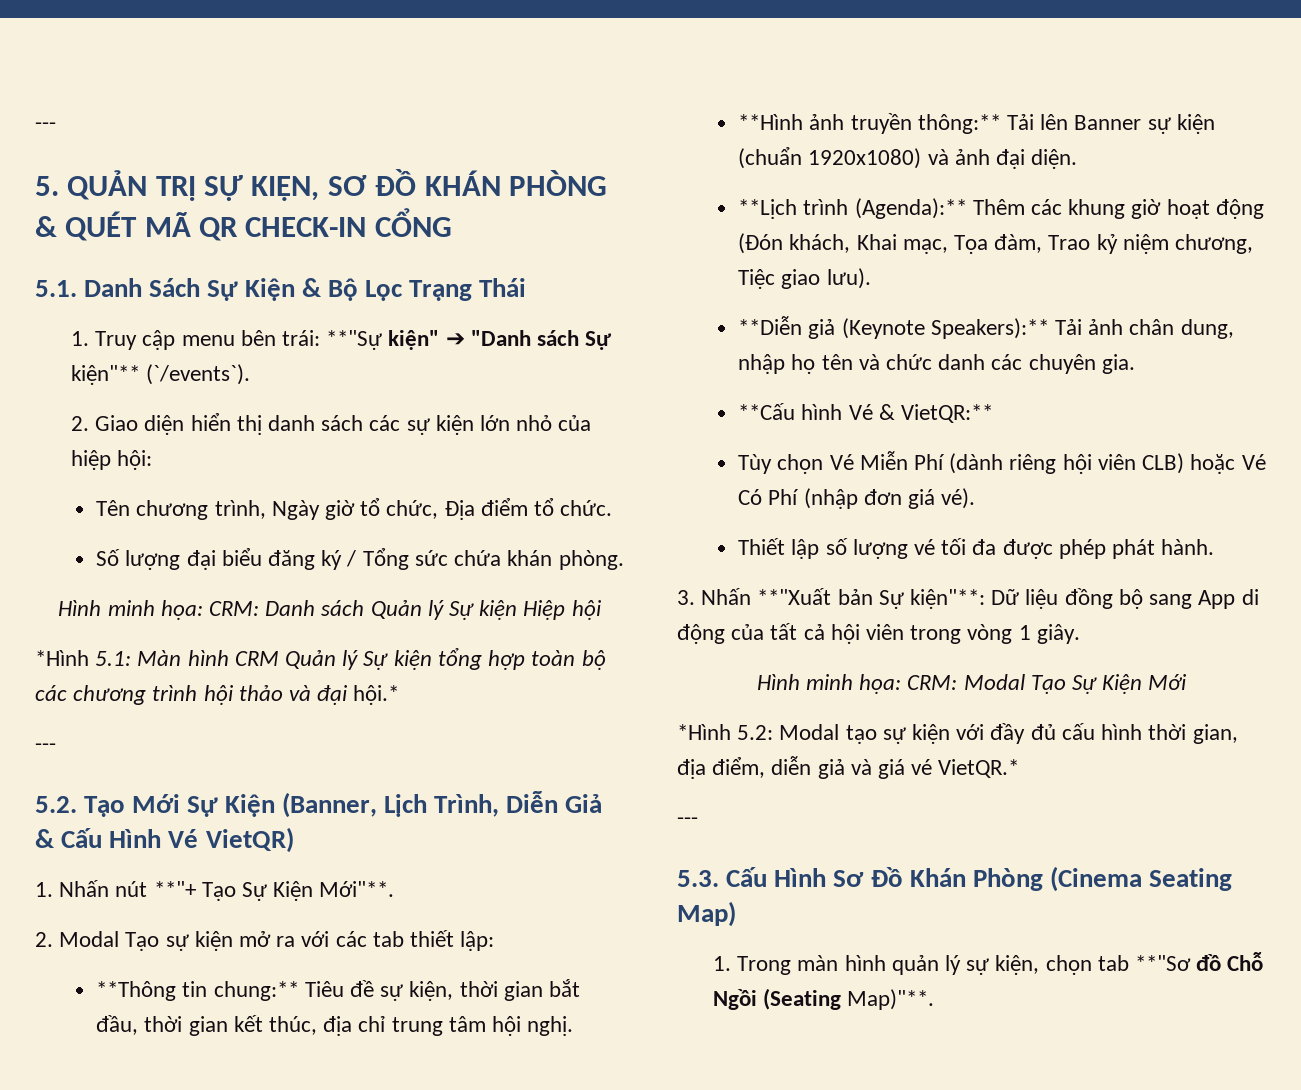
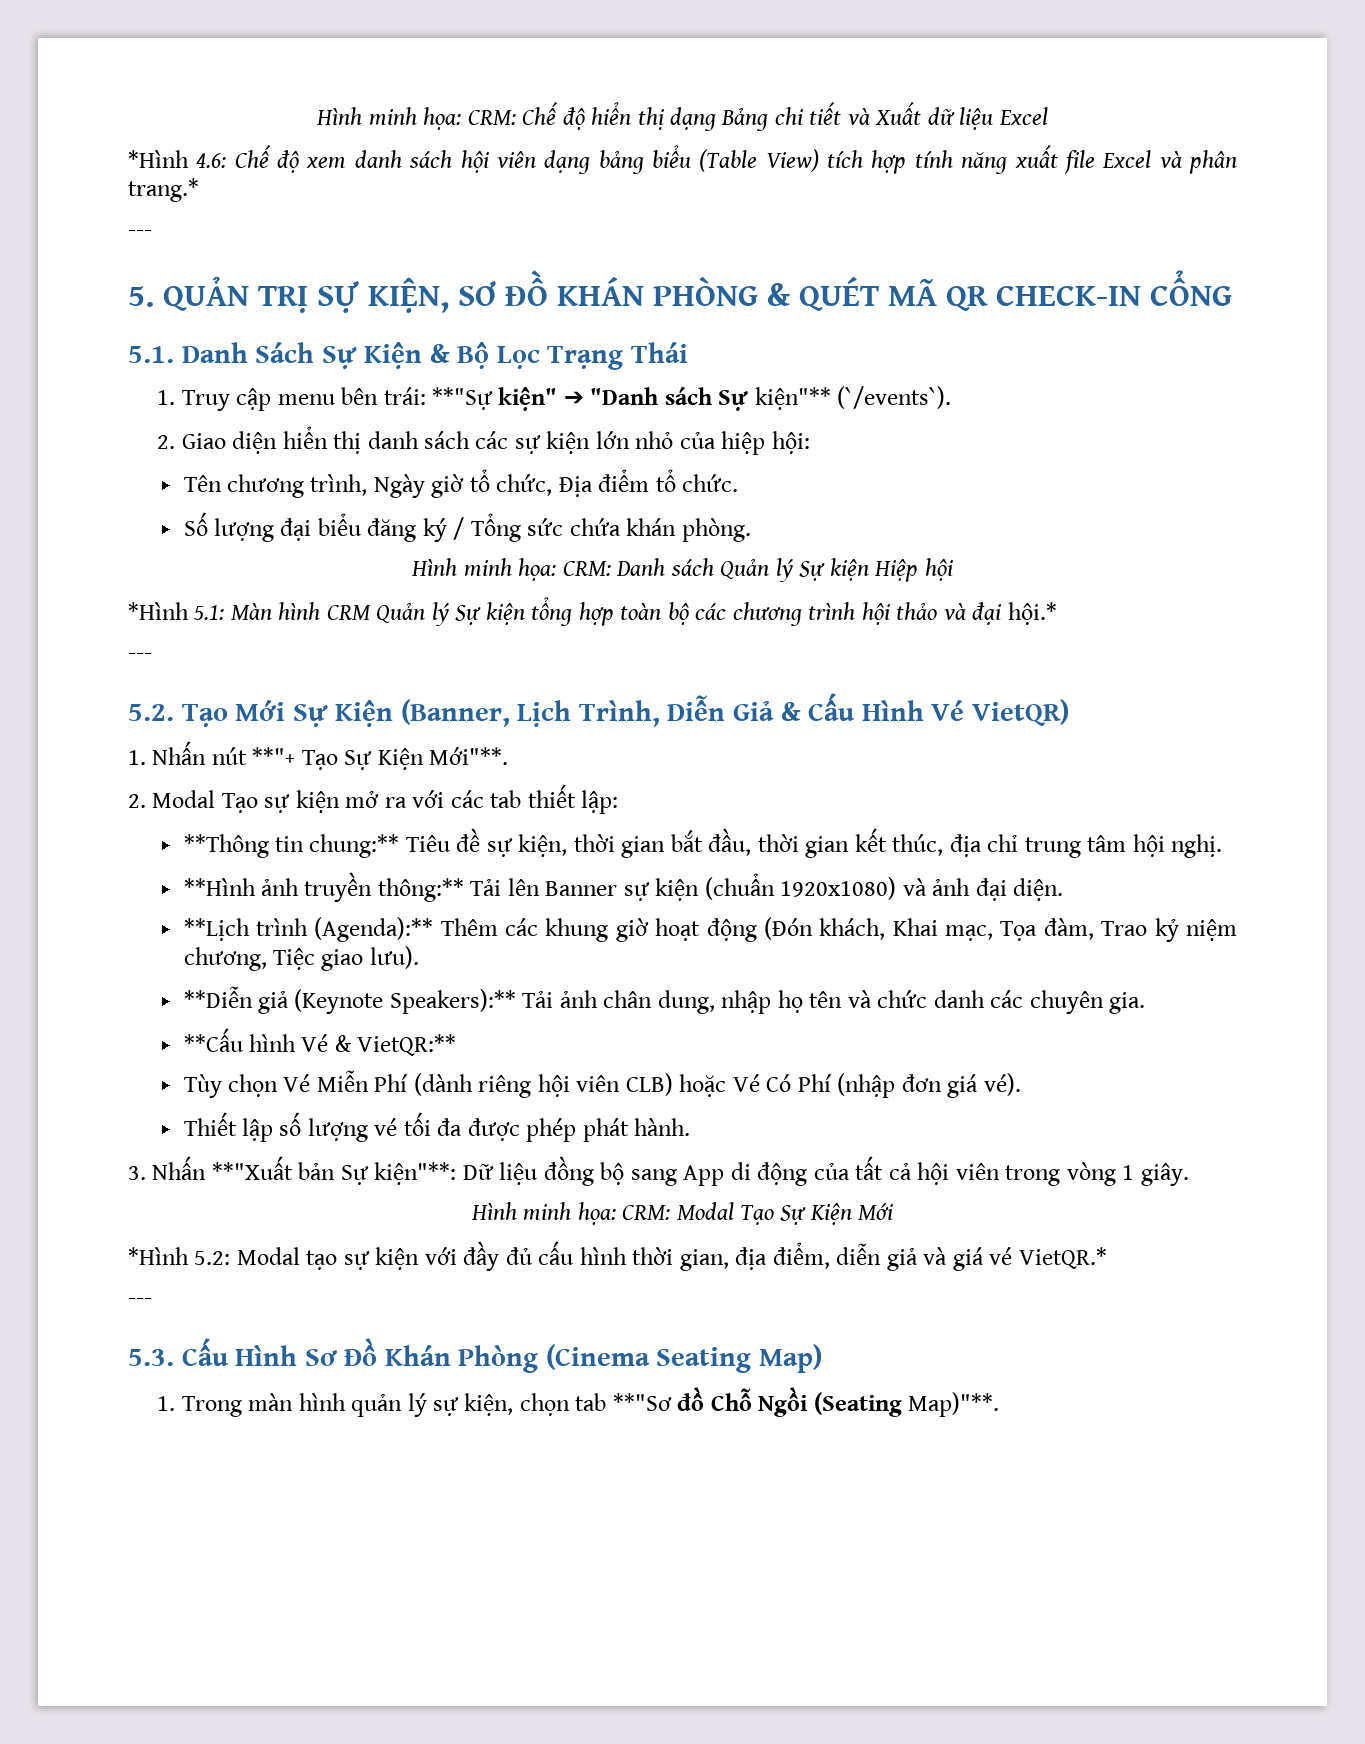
(35, 126) none -> [316,102,1048,131] [128,145,1237,174] [128,178,199,202] Hình minh họa: CRM: Chế độ hiển thị dạng Bảng chi tiết và Xuất dữ liệu Excel // *Hình 4.6: Chế độ xem danh sách hội viên dạng bảng biểu (Table View) tích hợp tính năng xuất file Excel và phân trang.* //

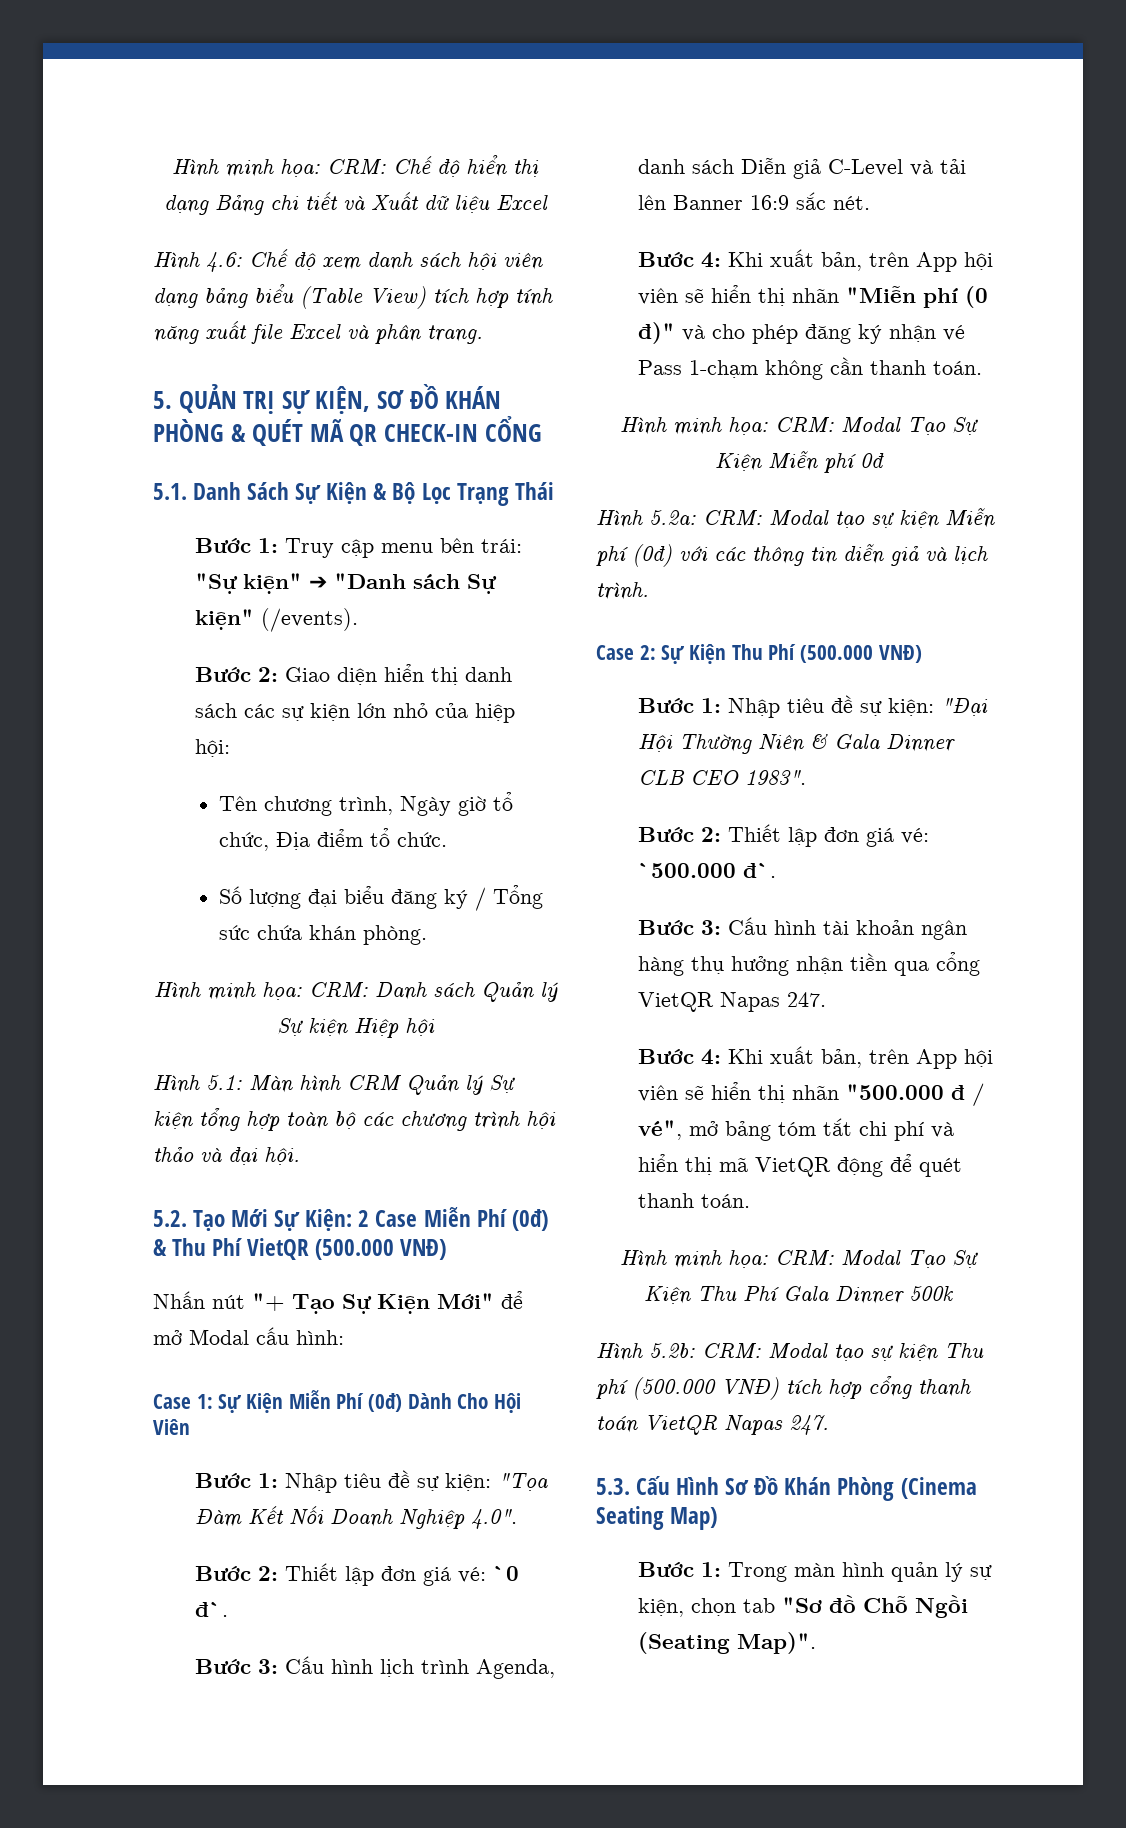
[128,150,189,168] *Hình -> [153,252,200,270] Hình
[128,178,199,202] [128,230,152,237] trang.* // --- -> [427,325,483,344] trang.
[157,390,176,405] 1. -> [195,538,279,553] Bước 1:
[431,387,493,410] **"Sự -> [195,573,239,594] "Sự
[754,386,952,410] [157,435,176,449] kiện"** (`/events`). // 2. -> [195,608,359,632] [195,667,279,682] kiện" (/events). // Bước 2:
[128,602,189,620] *Hình -> [153,1075,200,1093] Hình
[1007,602,1057,625] [128,653,152,660] hội.* // --- -> [264,1147,300,1165] hội.
[335,693,1069,727] [128,750,146,765] Kiện (Banner, Lịch Trình, Diễn Giả & Cấu Hình Vé VietQR) // 1. -> [305,1207,548,1231] [153,1238,447,1260] Kiện: 2 Case Miễn Phí (0đ) & Thu Phí VietQR (500.000 VNĐ) //
[252,747,509,770] [128,784,619,814] [183,828,1223,858] [183,872,1064,902] [183,917,1237,942] [183,946,419,971] [183,986,1146,1014] [183,1028,457,1056] [183,1070,1021,1098] [183,1112,691,1142] [128,1156,1189,1186] [470,1202,894,1225] [128,1241,1107,1271] [128,1298,152,1305] **"+ Tạo Sự Kiện Mới"**. // 2. Modal Tạo sự kiện mở ra với các tab thiết lập: // **Thông tin chung:** Tiêu đề sự kiện, thời gian bắt đầu, thời gian kết thúc, địa chỉ trung tâm hội nghị. // **Hình ảnh truyền thông:** Tải lên Banner sự kiện (chuẩn 1920x1080) và ảnh đại diện. // **Lịch trình (Agenda):** Thêm các khung giờ hoạt động (Đón khách, Khai mạc, Tọa đàm, Trao kỷ niệm chương, Tiệc giao lưu). // **Diễn giả (Keynote Speakers):** Tải ảnh chân dung, nhập họ tên và chức danh các chuyên gia. // **Cấu hình Vé & VietQR:** // Tùy chọn Vé Miễn Phí (dành riêng hội viên CLB) hoặc Vé Có Phí (nhập đơn giá vé). // Thiết lập số lượng vé tối đa được phép phát hành. // 3. Nhấn **"Xuất bản Sự kiện"**: Dữ liệu đồng bộ sang App di động của tất cả hội viên trong vòng 1 giây. // Hình minh họa: CRM: Modal Tạo Sự Kiện Mới // *Hình 5.2: Modal tạo sự kiện với đầy đủ cấu hình thời gian, địa điểm, diễn giả và giá vé VietQR.* // --- -> [252,1291,523,1314] [153,1327,344,1345] [153,1390,522,1413] [153,1419,190,1435] [195,1470,549,1493] [195,1506,518,1529] [195,1563,520,1586] [195,1601,229,1617] [195,1656,556,1679] [638,157,967,179] [638,192,871,210] [638,249,994,272] [638,285,989,308] [638,322,966,344] [638,357,983,380] [620,417,978,435] [714,451,884,473] [596,508,995,528] [596,544,988,567] [596,582,649,600] [596,644,922,664] [638,695,989,718] [638,734,956,754] [638,770,807,786] [638,824,930,847] [638,862,777,878] [638,917,968,940] [638,952,981,976] [638,992,827,1012] [638,1046,994,1069] [638,1082,986,1106] [638,1118,955,1141] [638,1154,963,1177] [638,1193,751,1208] [620,1250,978,1268] [644,1286,954,1304] [596,1343,984,1361] [596,1376,971,1400] [596,1415,829,1435] "+ Tạo Sự Kiện Mới" để mở Modal cấu hình: // Case 1: Sự Kiện Miễn Phí (0đ) Dành Cho Hội Viên // Bước 1: Nhập tiêu đề sự kiện: "Tọa Đàm Kết Nối Doanh Nghiệp 4.0". // Bước 2: Thiết lập đơn giá vé: `0 đ`. // Bước 3: Cấu hình lịch trình Agenda, danh sách Diễn giả C-Level và tải lên Banner 16:9 sắc nét. // Bước 4: Khi xuất bản, trên App hội viên sẽ hiển thị nhãn "Miễn phí (0 đ)" và cho phép đăng ký nhận vé Pass 1-chạm không cần thanh toán. // Hình minh họa: CRM: Modal Tạo Sự Kiện Miễn phí 0đ // Hình 5.2a: CRM: Modal tạo sự kiện Miễn phí (0đ) với các thông tin diễn giả và lịch trình. // Case 2: Sự Kiện Thu Phí (500.000 VNĐ) // Bước 1: Nhập tiêu đề sự kiện: "Đại Hội Thường Niên & Gala Dinner CLB CEO 1983". // Bước 2: Thiết lập đơn giá vé: `500.000 đ`. // Bước 3: Cấu hình tài khoản ngân hàng thụ hưởng nhận tiền qua cổng VietQR Napas 247. // Bước 4: Khi xuất bản, trên App hội viên sẽ hiển thị nhãn "500.000 đ / vé", mở bảng tóm tắt chi phí và hiển thị mã VietQR động để quét thanh toán. // Hình minh họa: CRM: Modal Tạo Sự Kiện Thu Phí Gala Dinner 500k // Hình 5.2b: CRM: Modal tạo sự kiện Thu phí (500.000 VNĐ) tích hợp cổng thanh toán VietQR Napas 247.
[157,1396,176,1411] 1. -> [638,1562,722,1577] Bước 1:
[612,1393,672,1411] **"Sơ -> [782,1597,823,1613] "Sơ
[908,1392,1000,1417] Map)"**. -> [737,1632,817,1654] Map)".

